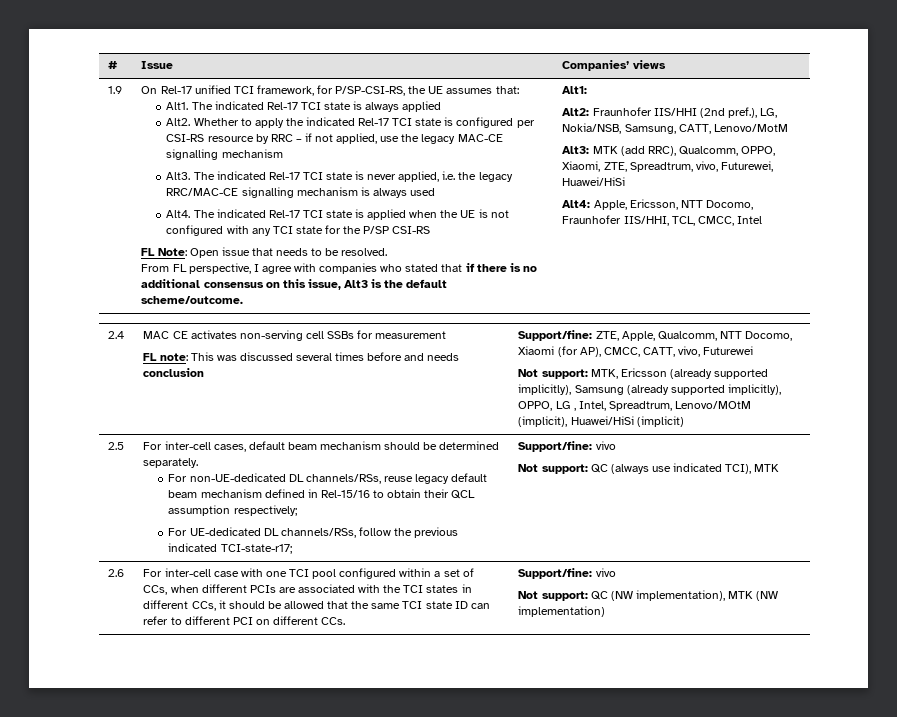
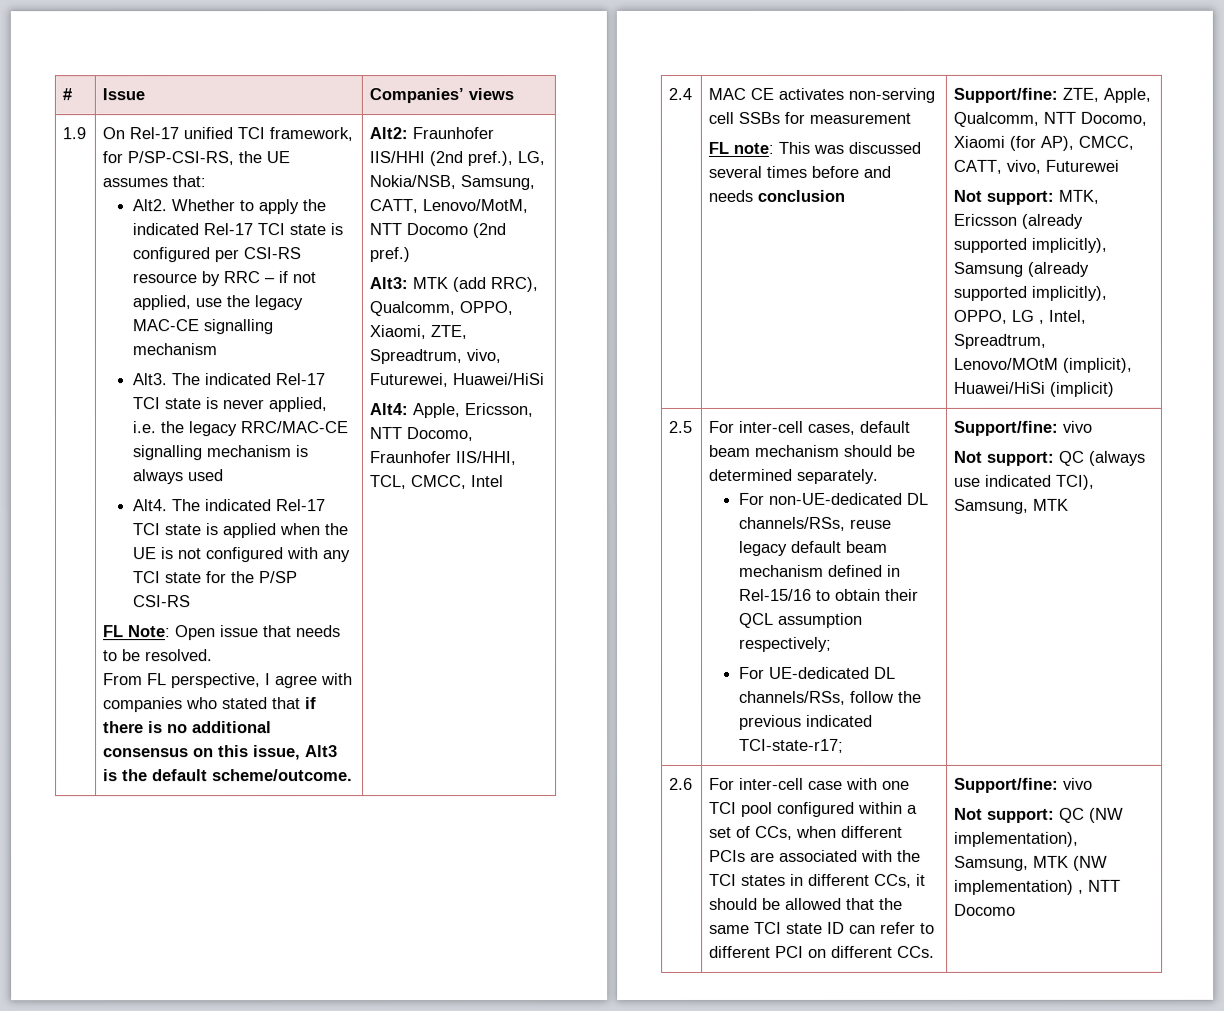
[166,101,442,112] // Alt1. The indicated Rel-17 TCI state is always applied -> (207, 181) none
[562,86,588,94] Alt1: // -> (354, 775) none
[713,124,788,132] Lenovo/MotM -> [422,199,529,214] [369,223,507,239] [369,247,411,263] Lenovo/MotM, NTT Docomo (2nd pref.)
(752, 469) none -> [953,498,1030,514] Samsung,
(725, 595) none -> [954,855,1030,871] Samsung,
(606, 611) none -> [1078,879,1122,894] [954,903,1017,916] , NTT Docomo

